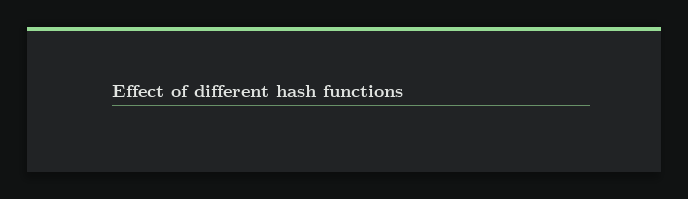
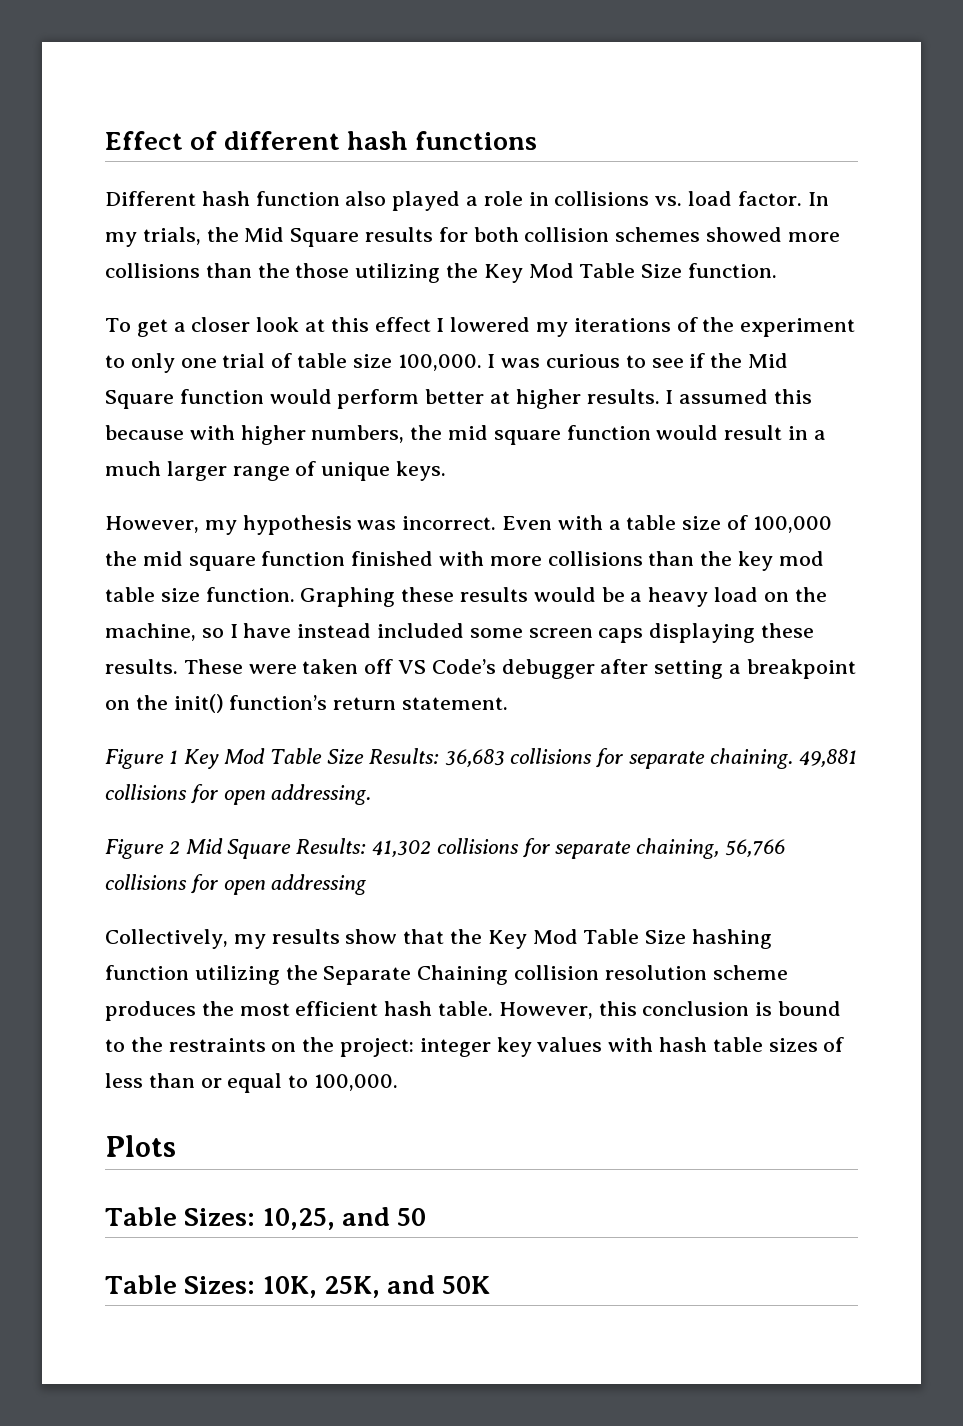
(403, 91) none -> [105,191,829,211] [105,227,840,247] [105,263,778,283] [105,317,856,337] [105,353,789,373] [105,389,813,409] [105,425,826,445] [105,461,447,481] [105,515,832,535] [105,551,824,571] [105,587,827,607] [105,623,815,643] [105,659,856,679] [105,694,509,713] [105,748,857,769] [105,784,372,805] [105,838,786,859] [105,874,367,895] [105,929,773,949] [105,965,788,985] [105,1001,842,1021] [105,1037,845,1057] [105,1073,399,1093] [105,1135,176,1157] [105,1207,427,1230] [105,1275,491,1298] // Different hash function also played a role in collisions vs. load factor. In my trials, the Mid Square results for both collision schemes showed more collisions than the those utilizing the Key Mod Table Size function. // To get a closer look at this effect I lowered my iterations of the experiment to only one trial of table size 100,000. I was curious to see if the Mid Square function would perform better at higher results. I assumed this because with higher numbers, the mid square function would result in a much larger range of unique keys. // However, my hypothesis was incorrect. Even with a table size of 100,000 the mid square function finished with more collisions than the key mod table size function. Graphing these results would be a heavy load on the machine, so I have instead included some screen caps displaying these results. These were taken off VS Code’s debugger after setting a breakpoint on the init() function’s return statement. // Figure 1 Key Mod Table Size Results: 36,683 collisions for separate chaining. 49,881 collisions for open addressing. // Figure 2 Mid Square Results: 41,302 collisions for separate chaining, 56,766 collisions for open addressing // Collectively, my results show that the Key Mod Table Size hashing function utilizing the Separate Chaining collision resolution scheme produces the most efficient hash table. However, this conclusion is bound to the restraints on the project: integer key values with hash table sizes of less than or equal to 100,000. // Plots // Table Sizes: 10,25, and 50 // Table Sizes: 10K, 25K, and 50K

